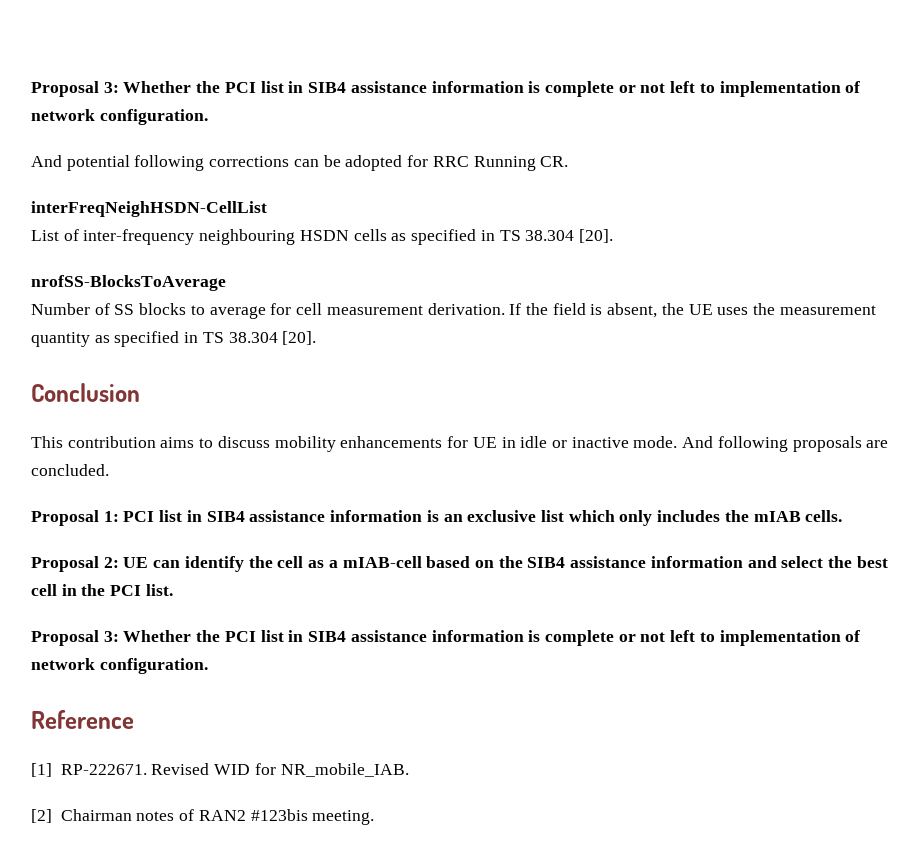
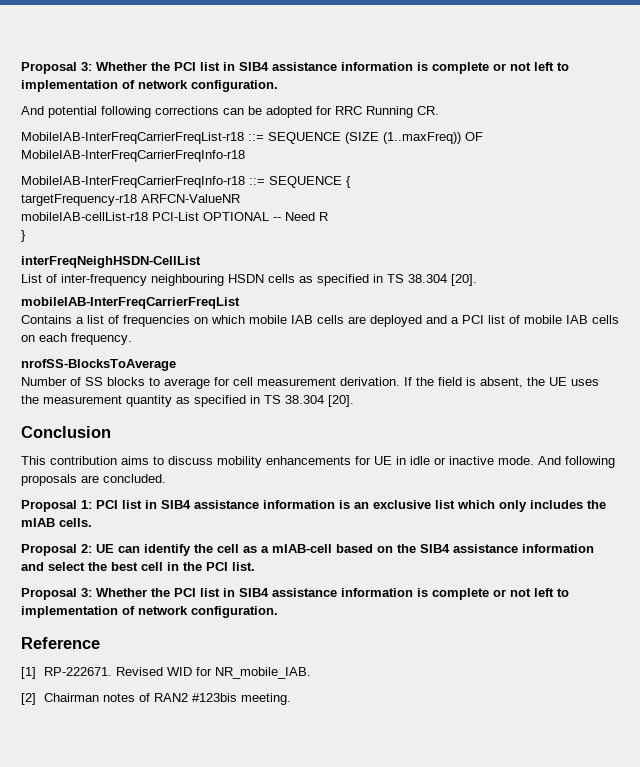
(569, 161) none -> [21,132,483,144] [21,150,245,162] [21,176,351,188] [21,194,240,206] [21,212,328,221] [21,230,26,242] // MobileIAB-InterFreqCarrierFreqList-r18 ::= SEQUENCE (SIZE (1..maxFreq)) OF MobileIAB-InterFreqCarrierFreqInfo-r18 // MobileIAB-InterFreqCarrierFreqInfo-r18 ::= SEQUENCE { // targetFrequency-r18 ARFCN-ValueNR // mobileIAB-cellList-r18 PCI-List OPTIONAL -- Need R // }
(613, 236) none -> [21,297,240,309] [21,315,619,327] [21,333,132,345] // mobileIAB-InterFreqCarrierFreqList // Contains a list of frequencies on which mobile IAB cells are deployed and a PCI list of mobile IAB cells on each frequency.

